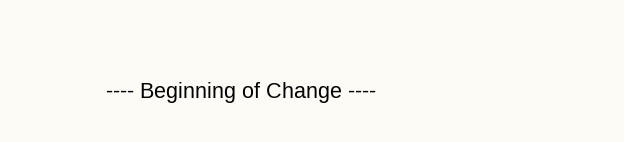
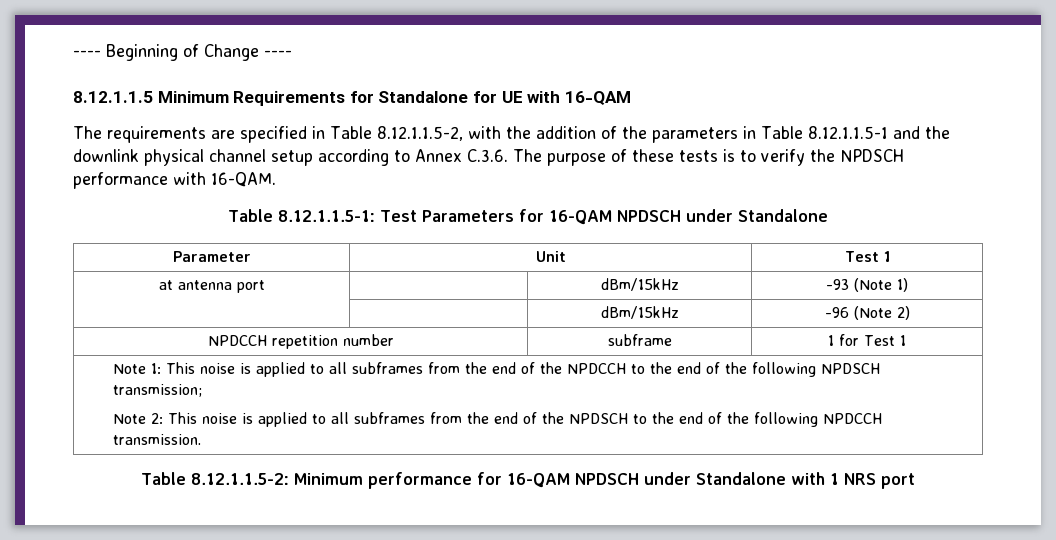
(376, 94) none -> [73,91,631,106] [73,126,950,143] [73,149,904,166] [73,172,276,189] [228,209,828,225] [172,251,251,262] [535,251,566,262] [844,251,890,262] [158,280,265,293] [600,278,679,291] [826,278,908,292] [600,306,679,319] [824,306,910,320] [207,334,394,349] [607,334,672,346] [828,334,906,346] [112,362,880,377] [112,384,202,397] [112,412,882,427] [112,434,201,445] [141,472,915,489] // 8.12.1.1.5 Minimum Requirements for Standalone for UE with 16-QAM // The requirements are specified in Table 8.12.1.1.5-2, with the addition of the parameters in Table 8.12.1.1.5-1 and the downlink physical channel setup according to Annex C.3.6. The purpose of these tests is to verify the NPDSCH performance with 16-QAM. // Table 8.12.1.1.5-1: Test Parameters for 16-QAM NPDSCH under Standalone // Parameter | Unit | Test 1 // at antenna port | | dBm/15kHz | -93 (Note 1) // | | dBm/15kHz | -96 (Note 2) // NPDCCH repetition number | subframe | 1 for Test 1 // Note 1: This noise is applied to all subframes from the end of the NPDCCH to the end of the following NPDSCH transmission; // Note 2: This noise is applied to all subframes from the end of the NPDSCH to the end of the following NPDCCH transmission. // Table 8.12.1.1.5-2: Minimum performance for 16-QAM NPDSCH under Standalone with 1 NRS port

